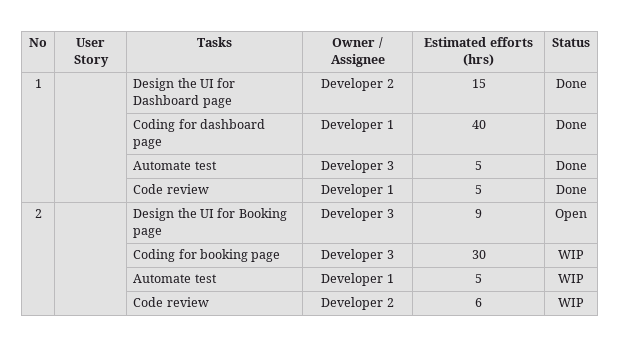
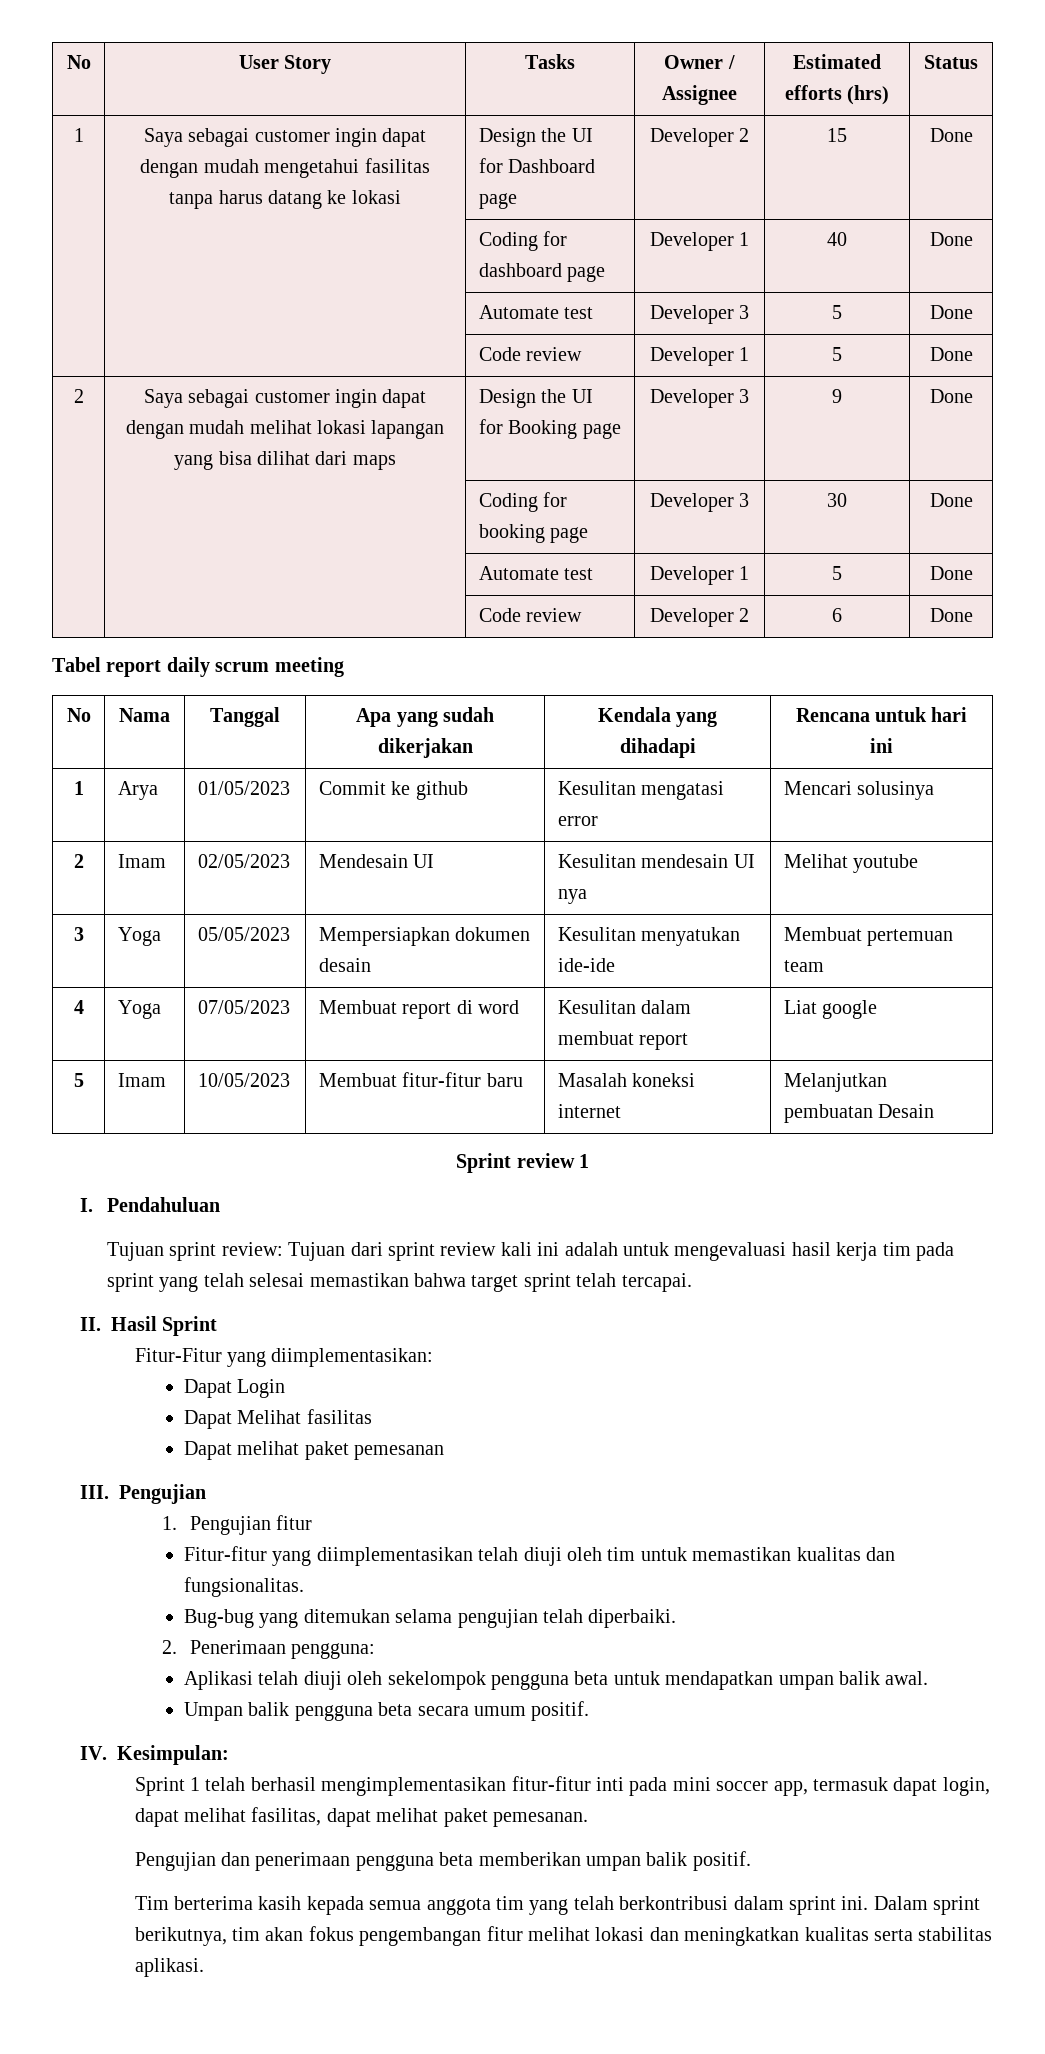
(42, 83) none -> [143,128,427,147] [140,158,430,178] [169,190,401,209] Saya sebagai customer ingin dapat dengan mudah mengetahui fasilitas tanpa harus datang ke lokasi
(42, 213) none -> [143,389,427,408] [125,420,445,439] [174,451,396,470] Saya sebagai customer ingin dapat dengan mudah melihat lokasi lapangan yang bisa dilihat dari maps
[555,209,587,221] Open -> [929,389,973,403] Done
[558,250,584,259] WIP -> [929,493,973,507] Done
[558,274,584,283] WIP -> [929,566,973,580] Done
[558,298,584,307] WIP -> [929,608,973,622] [52,657,344,677] [66,708,91,722] [119,708,170,722] [210,707,280,727] [356,707,494,727] [377,738,473,758] [597,707,718,727] [619,738,696,758] [795,707,968,722] [870,738,893,753] [73,781,84,795] [117,781,158,800] [197,781,290,795] [318,781,468,800] [557,781,725,800] [557,816,598,826] [783,781,935,800] [73,854,84,868] [117,854,166,868] [197,854,290,868] [318,854,435,868] [557,854,755,868] [557,889,587,904] [783,854,919,873] [73,927,84,941] [117,927,161,946] [197,927,290,941] [318,927,531,946] [318,958,371,972] [557,927,741,946] [557,958,615,972] [783,927,954,946] [783,960,824,972] [73,1000,84,1014] [117,1000,161,1019] [197,1000,290,1014] [318,1000,520,1019] [557,1000,692,1014] [557,1031,689,1050] [783,1000,878,1019] [73,1073,84,1087] [117,1073,166,1087] [197,1073,290,1087] [318,1072,523,1087] [557,1073,696,1087] [557,1104,621,1118] [783,1073,887,1092] [783,1104,935,1123] [456,1153,589,1173] [79,1197,221,1212] [107,1242,955,1261] [107,1273,692,1292] [79,1316,217,1336] [134,1348,434,1367] [184,1379,286,1398] [184,1409,372,1429] [184,1441,445,1460] [79,1484,206,1504] [162,1515,312,1535] [184,1546,896,1566] [184,1577,305,1597] [184,1609,677,1628] [162,1640,375,1659] [184,1671,929,1690] [184,1701,590,1721] [79,1745,229,1765] [134,1776,990,1796] [134,1807,588,1827] [134,1851,751,1871] [134,1896,981,1915] [134,1926,993,1946] [134,1958,204,1977] Done // Tabel report daily scrum meeting // No | Nama | Tanggal | Apa yang sudah dikerjakan | Kendala yang dihadapi | Rencana untuk hari ini // 1 | Arya | 01/05/2023 | Commit ke github | Kesulitan mengatasi error | Mencari solusinya // 2 | Imam | 02/05/2023 | Mendesain UI | Kesulitan mendesain UI nya | Melihat youtube // 3 | Yoga | 05/05/2023 | Mempersiapkan dokumen desain | Kesulitan menyatukan ide-ide | Membuat pertemuan team // 4 | Yoga | 07/05/2023 | Membuat report di word | Kesulitan dalam membuat report | Liat google // 5 | Imam | 10/05/2023 | Membuat fitur-fitur baru | Masalah koneksi internet | Melanjutkan pembuatan Desain // Sprint review 1 // I. Pendahuluan // Tujuan sprint review: Tujuan dari sprint review kali ini adalah untuk mengevaluasi hasil kerja tim pada sprint yang telah selesai memastikan bahwa target sprint telah tercapai. // II. Hasil Sprint // Fitur-Fitur yang diimplementasikan: // Dapat Login // Dapat Melihat fasilitas // Dapat melihat paket pemesanan // III. Pengujian // 1. Pengujian fitur // Fitur-fitur yang diimplementasikan telah diuji oleh tim untuk memastikan kualitas dan fungsionalitas. // Bug-bug yang ditemukan selama pengujian telah diperbaiki. // 2. Penerimaan pengguna: // Aplikasi telah diuji oleh sekelompok pengguna beta untuk mendapatkan umpan balik awal. // Umpan balik pengguna beta secara umum positif. // IV. Kesimpulan: // Sprint 1 telah berhasil mengimplementasikan fitur-fitur inti pada mini soccer app, termasuk dapat login, dapat melihat fasilitas, dapat melihat paket pemesanan. // Pengujian dan penerimaan pengguna beta memberikan umpan balik positif. // Tim berterima kasih kepada semua anggota tim yang telah berkontribusi dalam sprint ini. Dalam sprint berikutnya, tim akan fokus pengembangan fitur melihat lokasi dan meningkatkan kualitas serta stabilitas aplikasi.

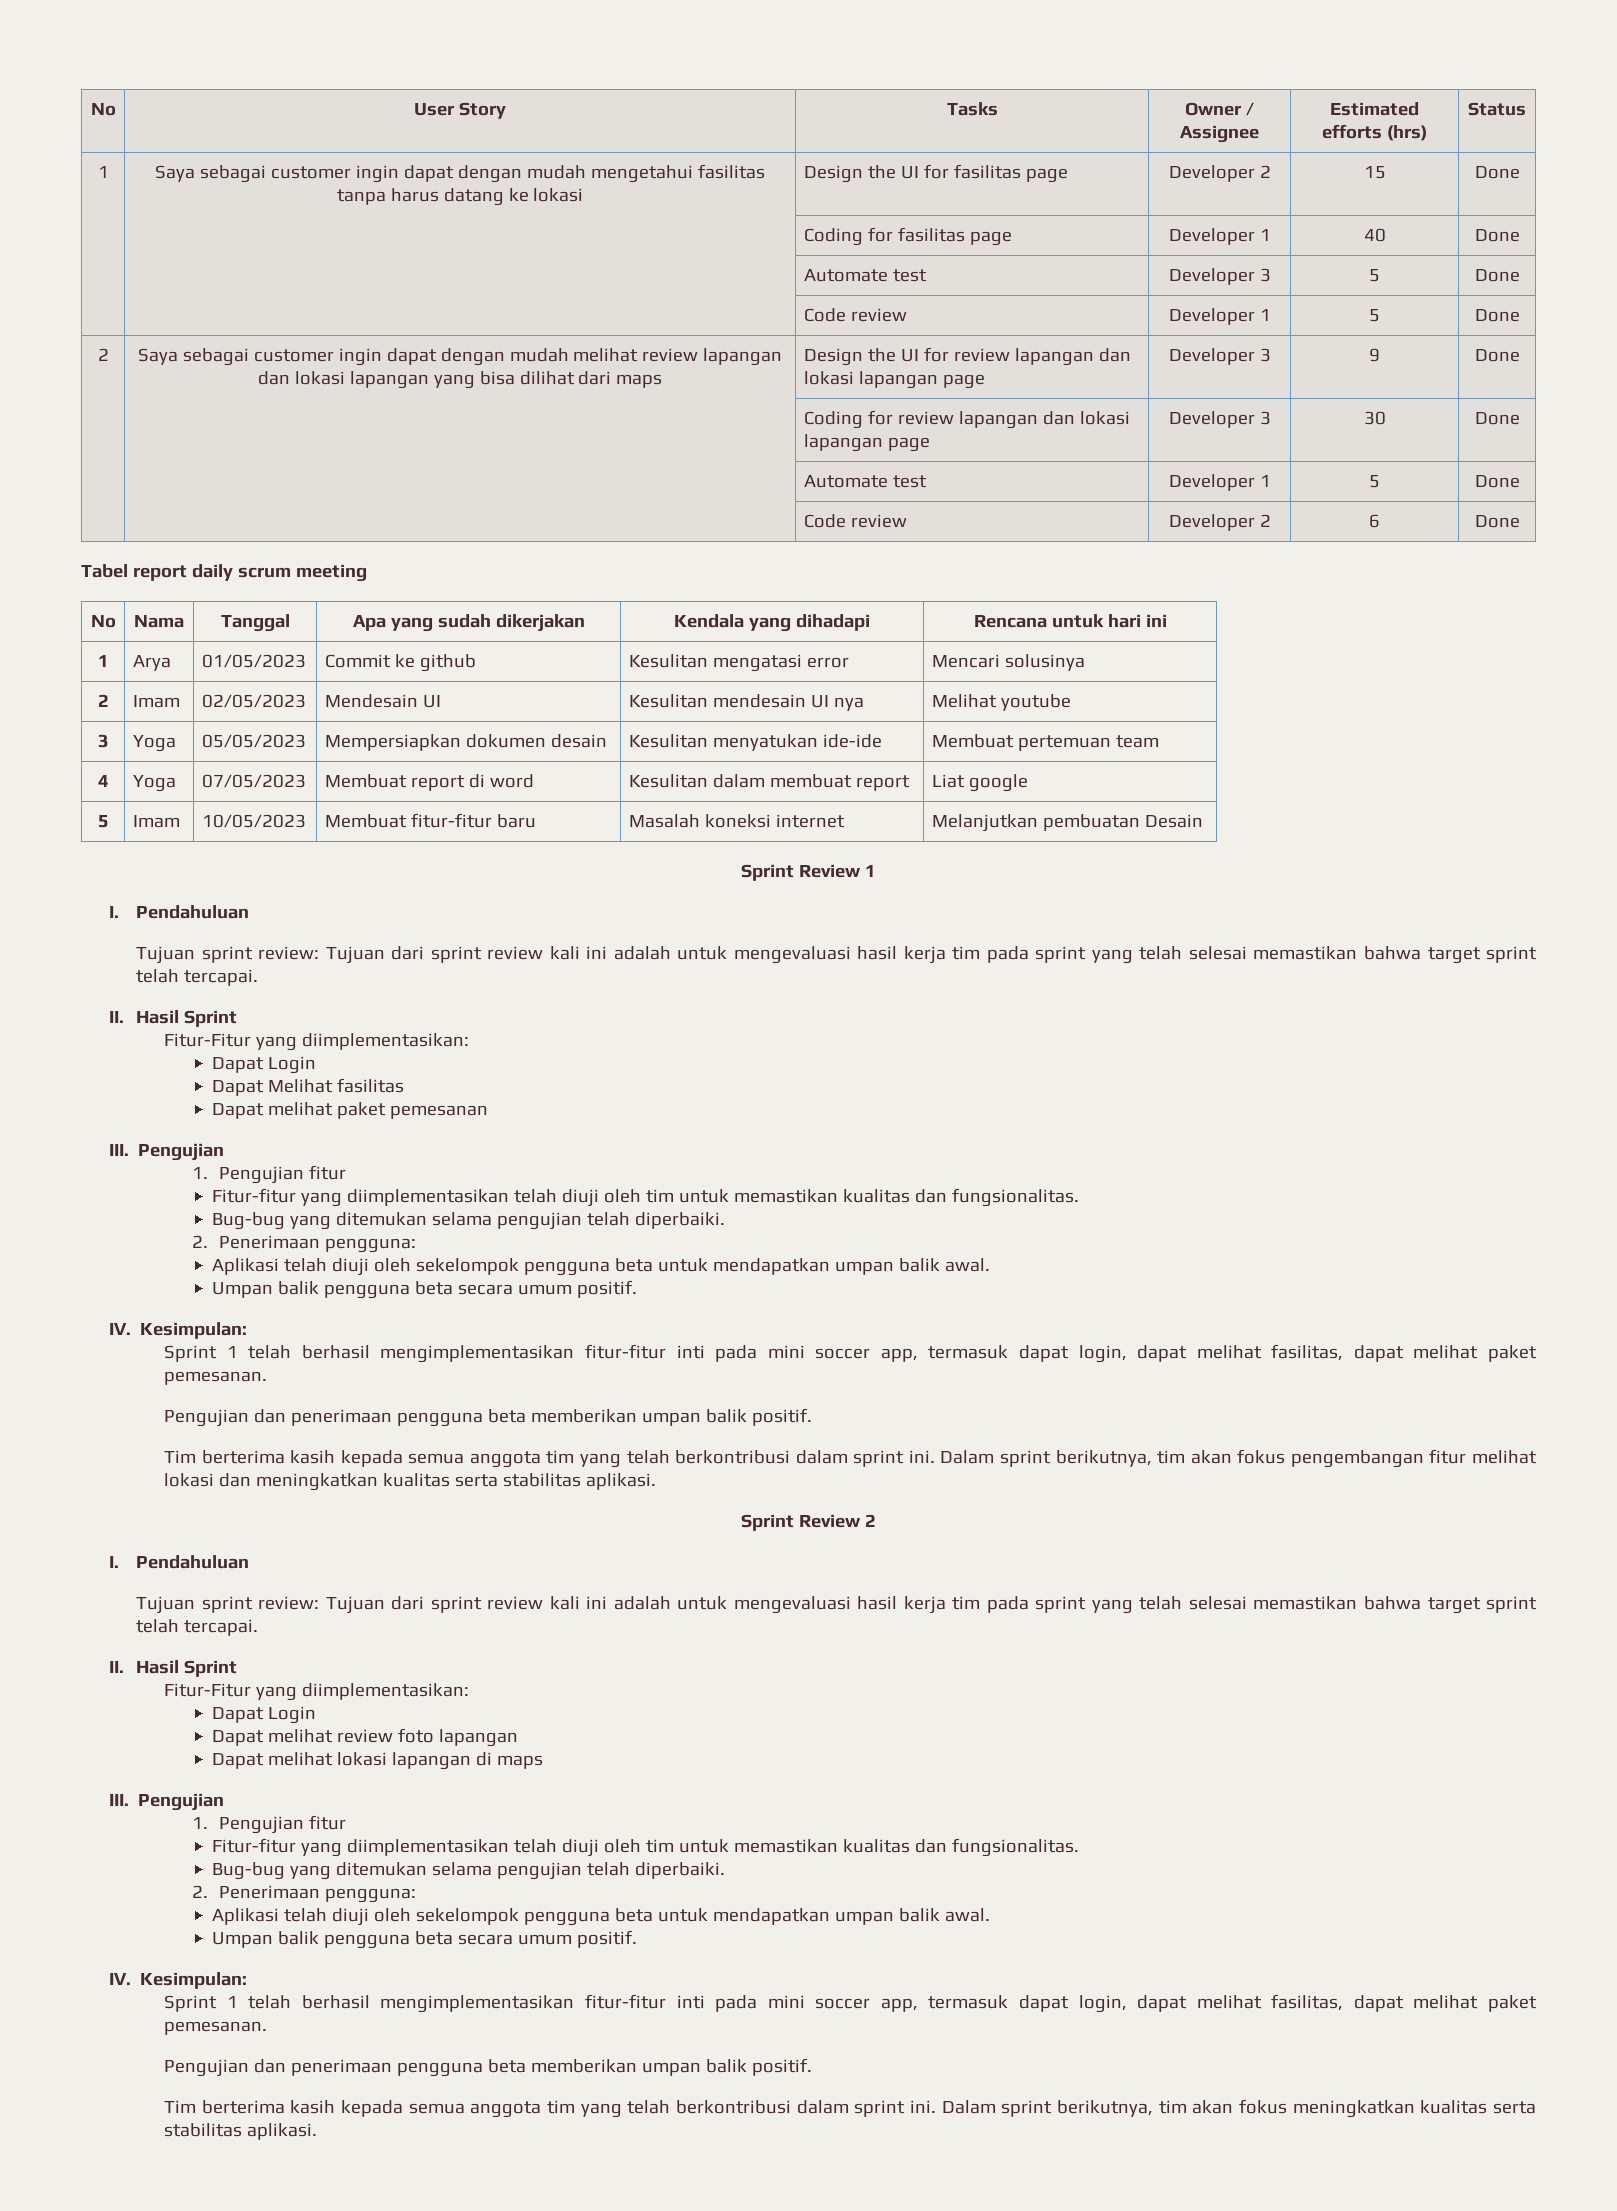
[508,159,596,173] Dashboard -> [953,164,1021,179] fasilitas
[478,263,562,277] dashboard -> [897,227,965,242] fasilitas
(312, 427) none -> [642,348,783,366] [257,371,290,385] review lapangan dan
[508,420,578,439] Booking -> [953,348,1131,366] [803,371,938,389] review lapangan dan lokasi lapangan
[478,524,545,543] booking -> [897,411,1130,429] [803,434,883,452] review lapangan dan lokasi lapangan
[516,1153,575,1168] review -> [799,864,861,878] Review
(204, 1967) none -> [741,1514,876,1531] [108,1555,250,1569] [136,1596,1538,1614] [136,1619,259,1636] [108,1660,238,1677] [164,1683,470,1701] [212,1706,317,1724] [212,1728,519,1747] [212,1752,544,1770] [108,1793,224,1811] [191,1815,347,1834] [212,1838,1080,1857] [212,1862,726,1880] [191,1885,417,1903] [212,1908,991,1926] [212,1930,638,1949] [108,1972,247,1989] [164,1994,1537,2013] [164,2021,268,2035] [164,2058,813,2077] [164,2099,1536,2118] [164,2123,318,2140] // Sprint Review 2 // I. Pendahuluan // Tujuan sprint review: Tujuan dari sprint review kali ini adalah untuk mengevaluasi hasil kerja tim pada sprint yang telah selesai memastikan bahwa target sprint telah tercapai. // II. Hasil Sprint // Fitur-Fitur yang diimplementasikan: // Dapat Login // Dapat melihat review foto lapangan // Dapat melihat lokasi lapangan di maps // III. Pengujian // 1. Pengujian fitur // Fitur-fitur yang diimplementasikan telah diuji oleh tim untuk memastikan kualitas dan fungsionalitas. // Bug-bug yang ditemukan selama pengujian telah diperbaiki. // 2. Penerimaan pengguna: // Aplikasi telah diuji oleh sekelompok pengguna beta untuk mendapatkan umpan balik awal. // Umpan balik pengguna beta secara umum positif. // IV. Kesimpulan: // Sprint 1 telah berhasil mengimplementasikan fitur-fitur inti pada mini soccer app, termasuk dapat login, dapat melihat fasilitas, dapat melihat paket pemesanan. // Pengujian dan penerimaan pengguna beta memberikan umpan balik positif. // Tim berterima kasih kepada semua anggota tim yang telah berkontribusi dalam sprint ini. Dalam sprint berikutnya, tim akan fokus meningkatkan kualitas serta stabilitas aplikasi.

